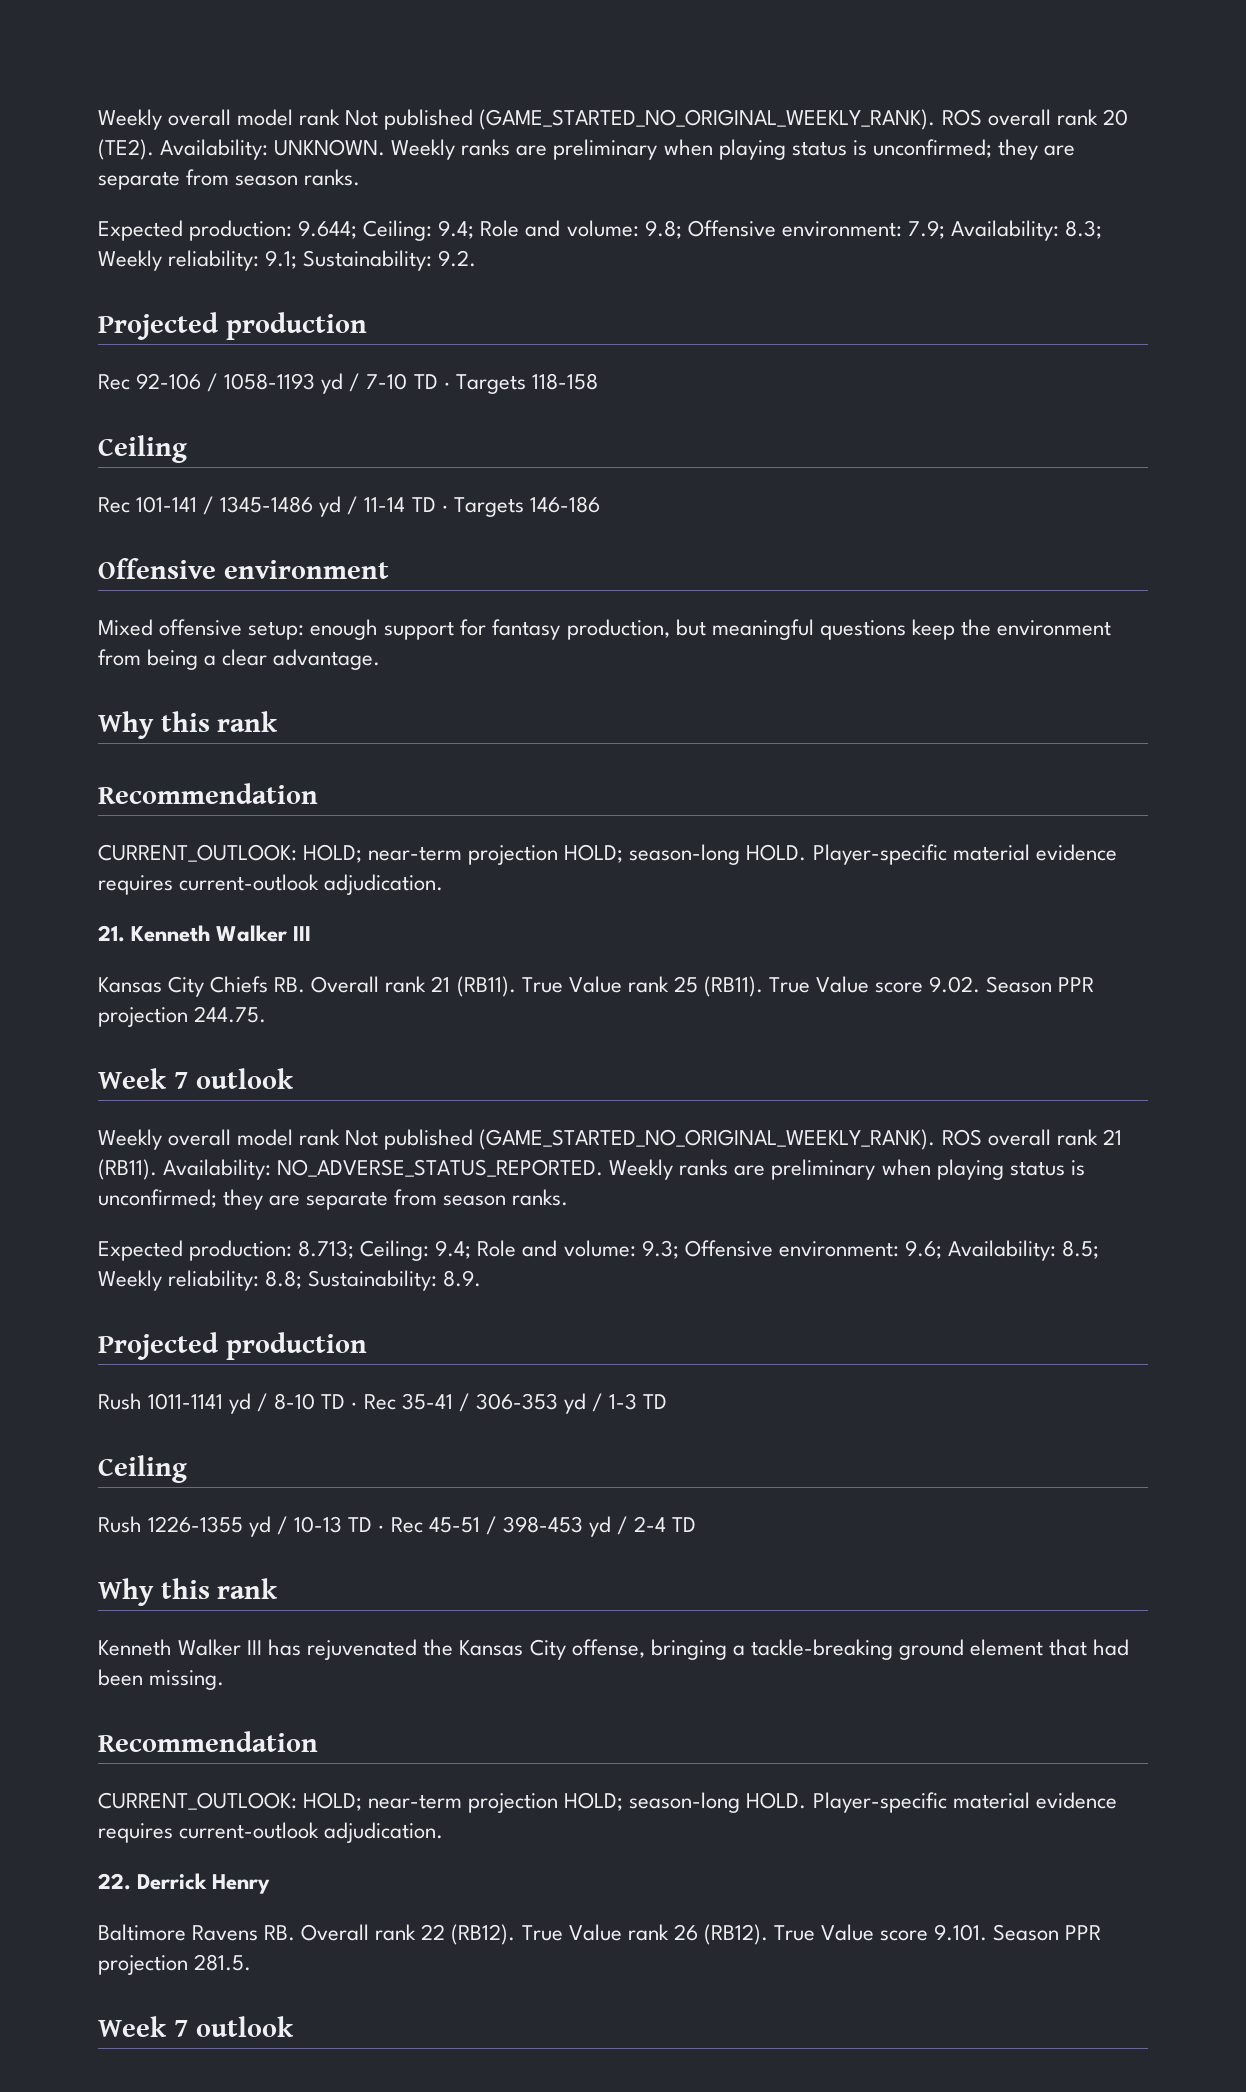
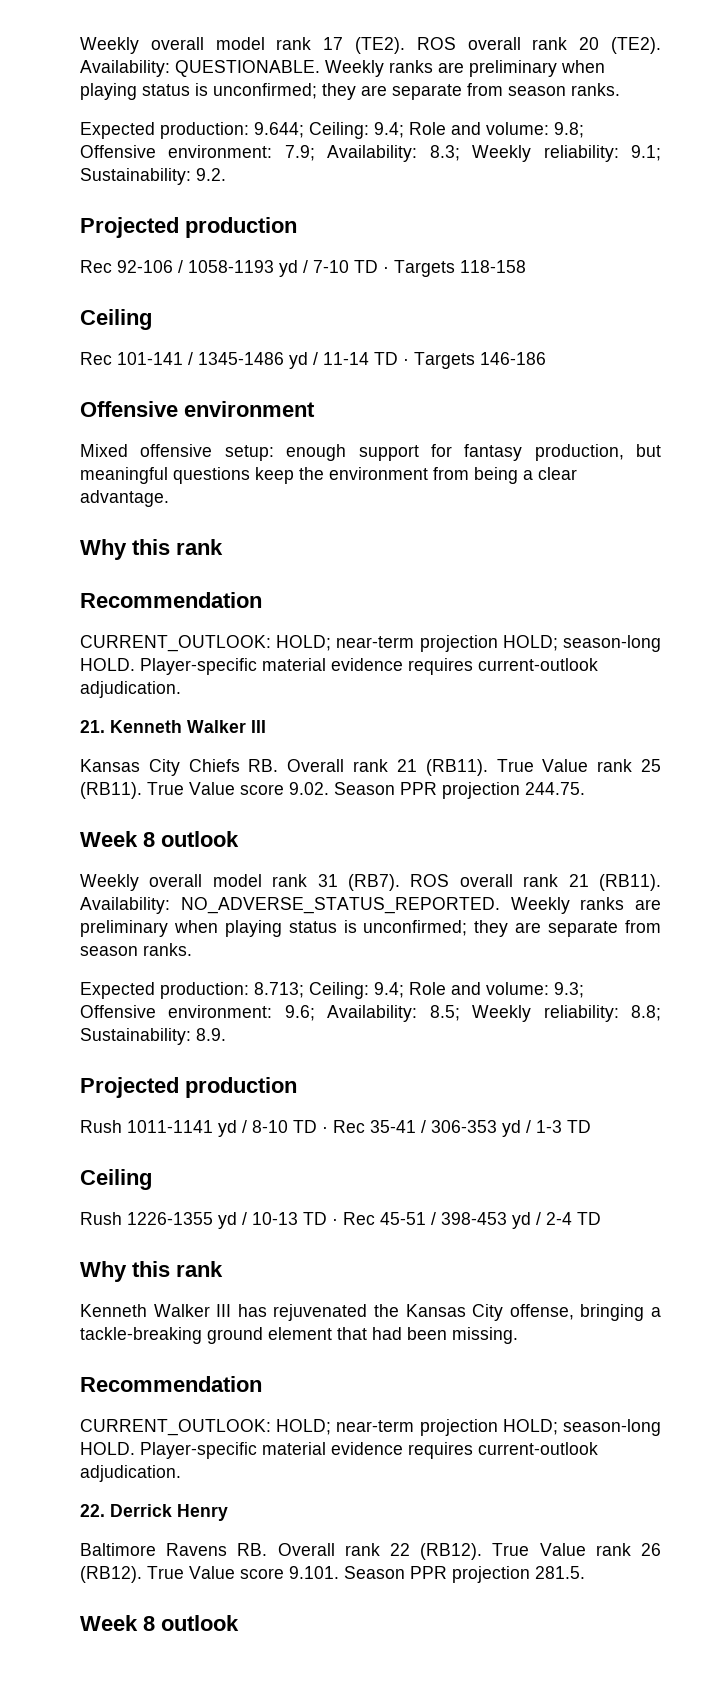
[98,109,936,130] Weekly overall model rank Not published (GAME_STARTED_NO_ORIGINAL_WEEKLY_RANK). -> [80,37,406,54] Weekly overall model rank 17 (TE2).
[274,139,386,156] UNKNOWN. -> [175,60,320,77] QUESTIONABLE.
[173,1072,189,1089] 7 -> [143,832,155,847] 8
[345,1129,936,1150] Not published (GAME_STARTED_NO_ORIGINAL_WEEKLY_RANK). -> [317,874,400,891] 31 (RB7).
[173,2020,189,2037] 7 -> [143,1616,155,1631] 8

